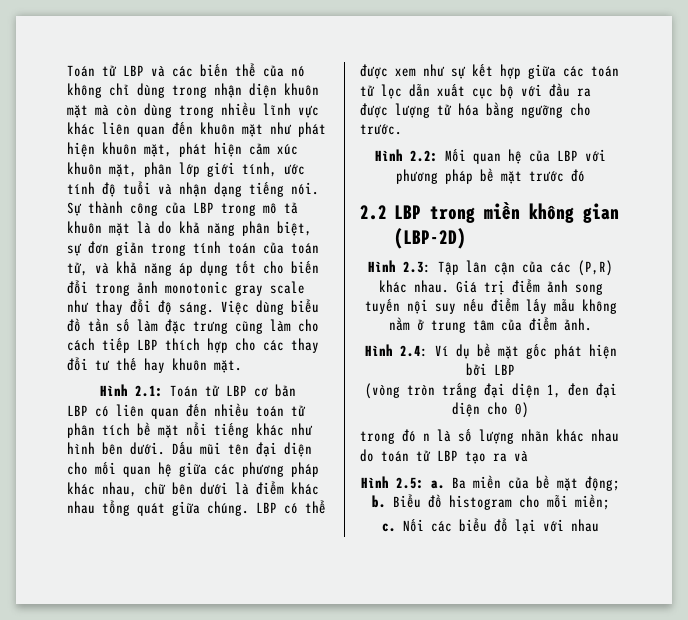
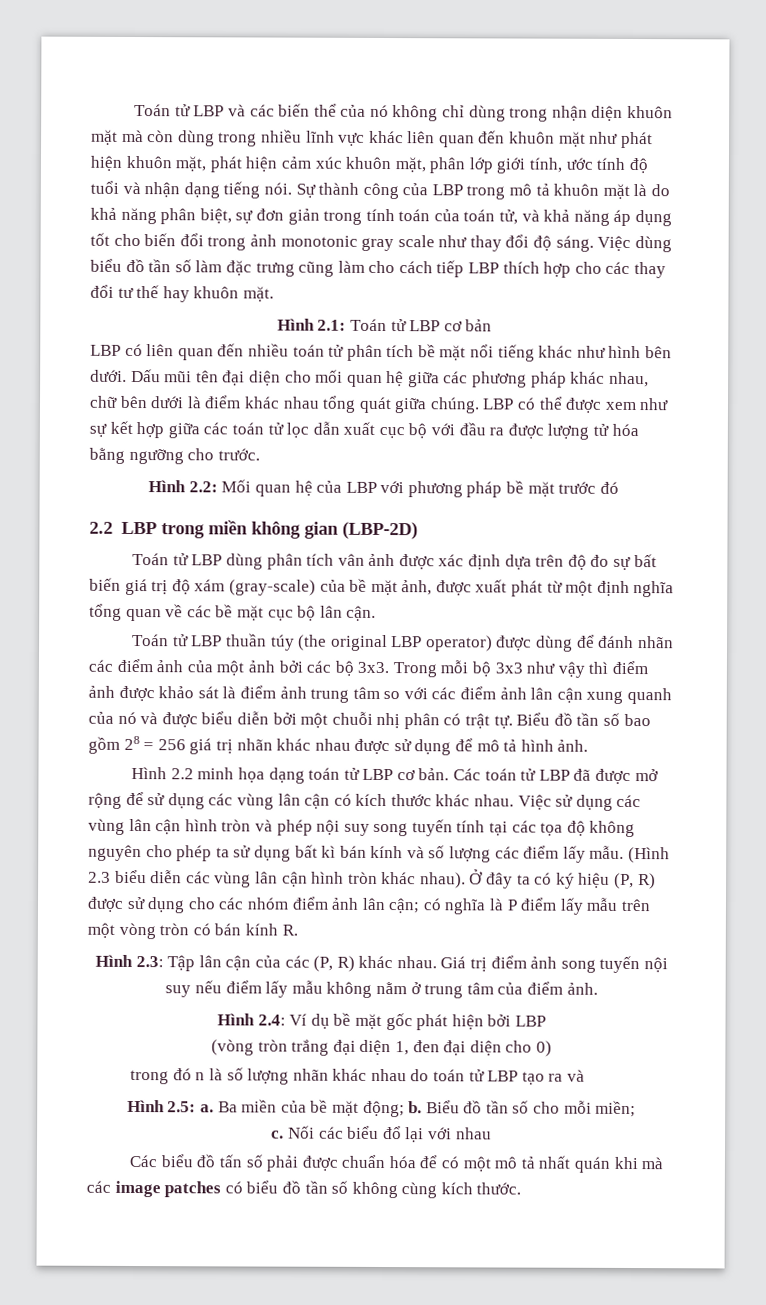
(467, 238) none -> [132,552,657,570] [89,577,675,598] [89,603,377,622] [132,633,674,652] [88,658,649,678] [88,685,673,705] [88,711,651,730] [88,735,589,756] [131,766,659,784] [88,791,642,811] [88,818,636,838] [88,844,671,864] [88,869,656,890] [87,896,652,915] [87,922,298,940] // Toán tử LBP dùng phân tích vân ảnh được xác định dựa trên độ đo sự bất biến giá trị độ xám (gray-scale) của bề mặt ảnh, được xuất phát từ một định nghĩa tổng quan về các bề mặt cục bộ lân cận. // Toán tử LBP thuần túy (the original LBP operator) được dùng để đánh nhãn các điểm ảnh của một ảnh bởi các bộ 3x3. Trong mỗi bộ 3x3 như vậy thì điểm ảnh được khảo sát là điểm ảnh trung tâm so với các điểm ảnh lân cận xung quanh của nó và được biểu diễn bởi một chuỗi nhị phân có trật tự. Biểu đồ tần số bao gồm 28 = 256 giá trị nhãn khác nhau được sử dụng để mô tả hình ảnh. // Hình 2.2 minh họa dạng toán tử LBP cơ bản. Các toán tử LBP đã được mở rộng để sử dụng các vùng lân cận có kích thước khác nhau. Việc sử dụng các vùng lân cận hình tròn và phép nội suy song tuyến tính tại các tọa độ không nguyên cho phép ta sử dụng bất kì bán kính và số lượng các điểm lấy mẫu. (Hình 2.3 biểu diễn các vùng lân cận hình tròn khác nhau). Ở đây ta có ký hiệu (P, R) được sử dụng cho các nhóm điểm ảnh lân cận; có nghĩa là P điểm lấy mẫu trên một vòng tròn có bán kính R.
[578,260,613,276] (P,R) -> [313,955,355,972] (P, R)
[448,495,512,510] histogram -> [485,1100,530,1114] tần số
(599, 525) none -> [129,1154,664,1173] [86,1180,522,1199] // Các biểu đồ tấn số phải được chuẩn hóa để có một mô tả nhất quán khi mà các image patches có biểu đồ tần số không cùng kích thước.

